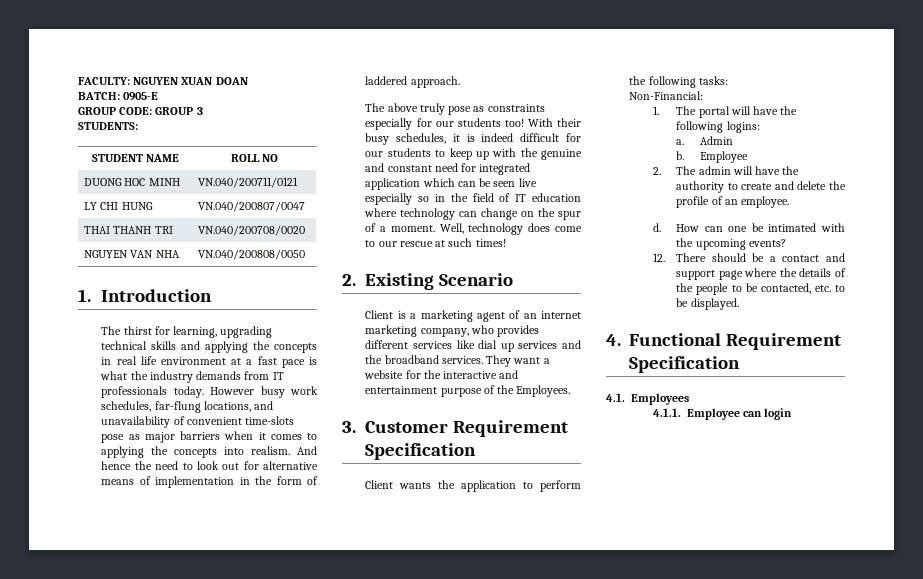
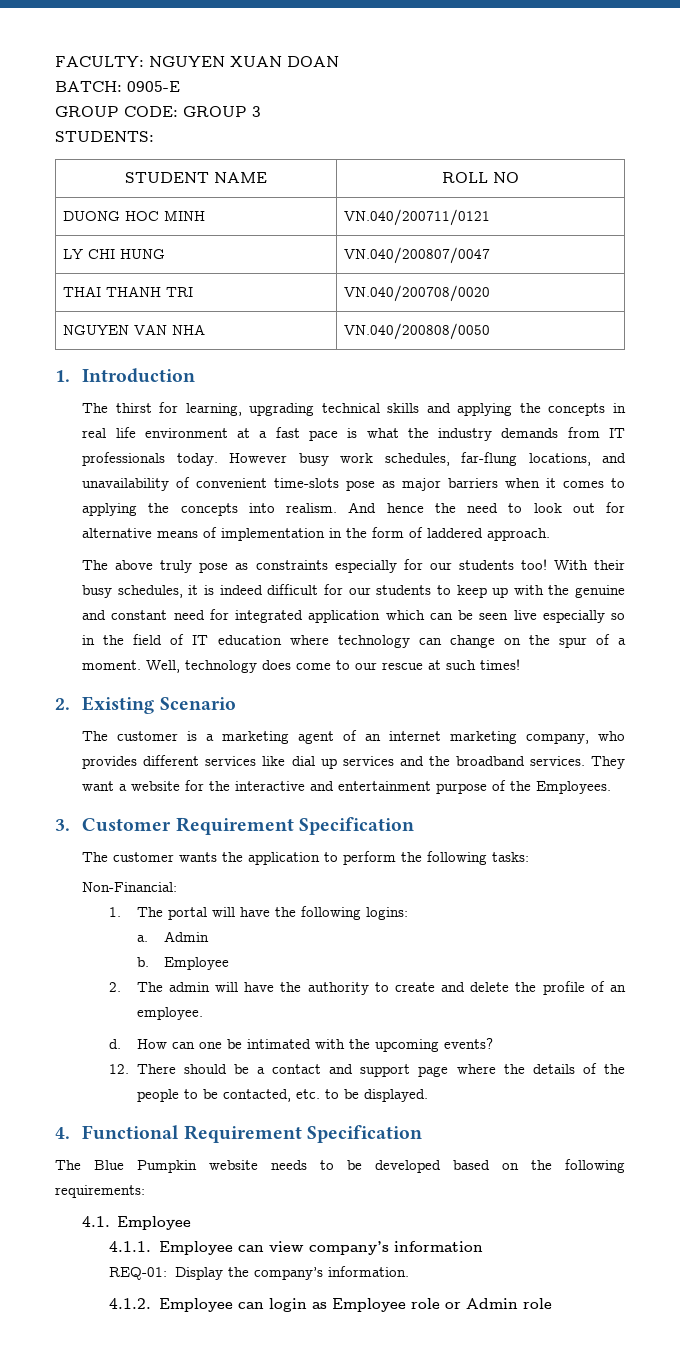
[365,310,394,319] Client -> [82,731,179,741] The customer
[365,480,394,489] Client -> [82,852,175,862] The customer
[606,393,689,405] [652,408,793,420] 4.1. Employees // 4.1.1. Employee can login -> [55,1159,625,1173] [55,1185,145,1198] [82,1216,192,1230] [109,1241,483,1255] [109,1266,409,1280] [109,1298,552,1312] The Blue Pumpkin website needs to be developed based on the following requirements: // 4.1. Employee // 4.1.1. Employee can view company’s information // REQ-01: Display the company’s information. // 4.1.2. Employee can login as Employee role or Admin role

